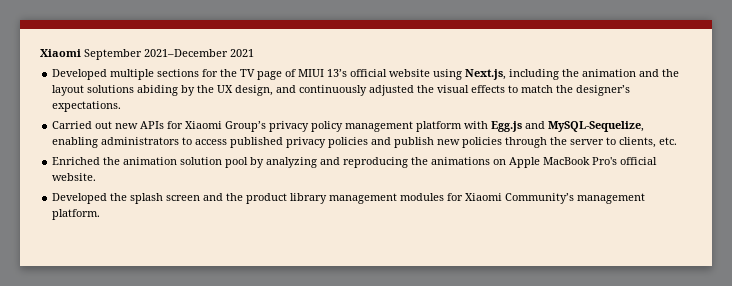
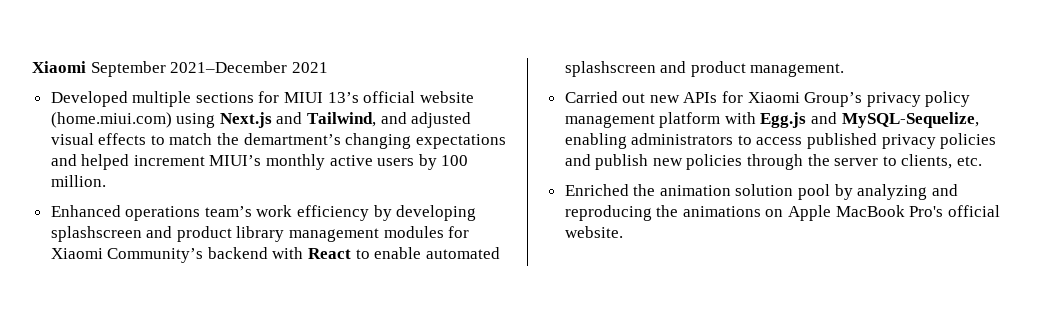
[220,69,680,80] [52,85,435,96] the TV page of MIUI 13’s official website using Next.js, including the animation and the layout solutions abiding by the UX design, and continuously adjusted the -> [284,91,474,103] [50,112,472,128] MIUI 13’s official website (home.miui.com) using Next.js and Tailwind, and adjusted
[576,85,631,96] [52,101,122,112] designer’s expectations. -> [243,133,506,149] [50,154,469,170] [50,175,106,187] [50,205,477,221] [50,226,470,242] [50,247,500,263] [564,61,845,77] demartment’s changing expectations and helped increment MIUI’s monthly active users by 100 million. // Enhanced operations team’s work efficiency by developing splashscreen and product library management modules for Xiaomi Community’s backend with React to enable automated splashscreen and product management.
[52,193,646,204] [52,209,101,220] // Developed the splash screen and the product library management modules for Xiaomi Community’s management platform. -> (623, 232) none

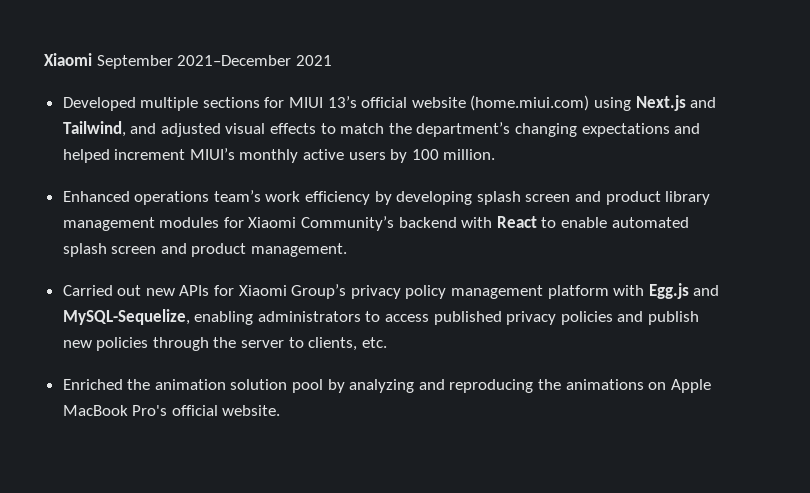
[243,133,341,145] demartment’s -> [416,122,511,137] department’s
[50,226,142,242] splashscreen -> [476,191,571,205] splash screen
[564,61,656,77] splashscreen -> [62,243,157,257] splash screen

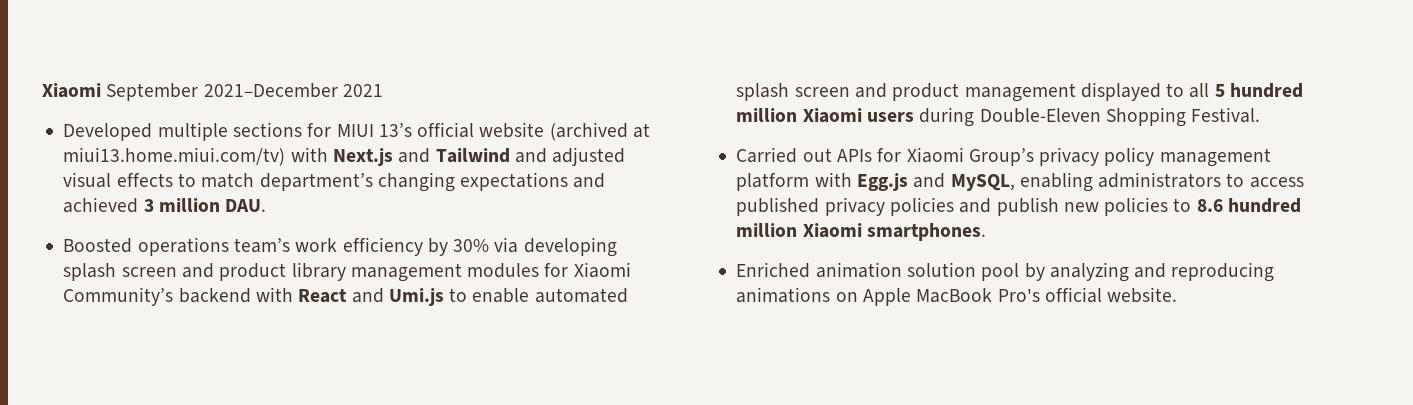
[470,95,632,111] (home.miui.com) using -> [549,122,650,141] [63,147,328,166] (archived at miui13.home.miui.com/tv) with
[62,121,126,137] Tailwind, -> [435,148,510,163] Tailwind
[388,123,412,134] the -> (255, 180) none
[62,148,496,163] [62,191,130,202] helped increment MIUI’s monthly active users by 100 million. // Enhanced -> [63,197,267,213] [63,238,133,253] achieved 3 million DAU. // Boosted
(392, 198) none -> [453,237,519,253] 30% via
(537, 222) none -> [351,288,444,306] and Umi.js
[251,243,348,257] management. -> [964,82,1303,102] [736,107,1261,127] management displayed to all 5 hundred million Xiaomi users during Double-Eleven Shopping Festival.
[145,288,175,296] new -> (832, 155) none
[62,309,190,325] MySQL-Sequelize, -> [950,174,1015,191] MySQL,
[152,337,387,351] through the server to clients, etc. -> [1173,198,1301,213] [736,223,986,241] to 8.6 hundred million Xiaomi smartphones.
[127,379,151,390] the -> (811, 270) none
[538,379,562,390] the -> (1275, 272) none

